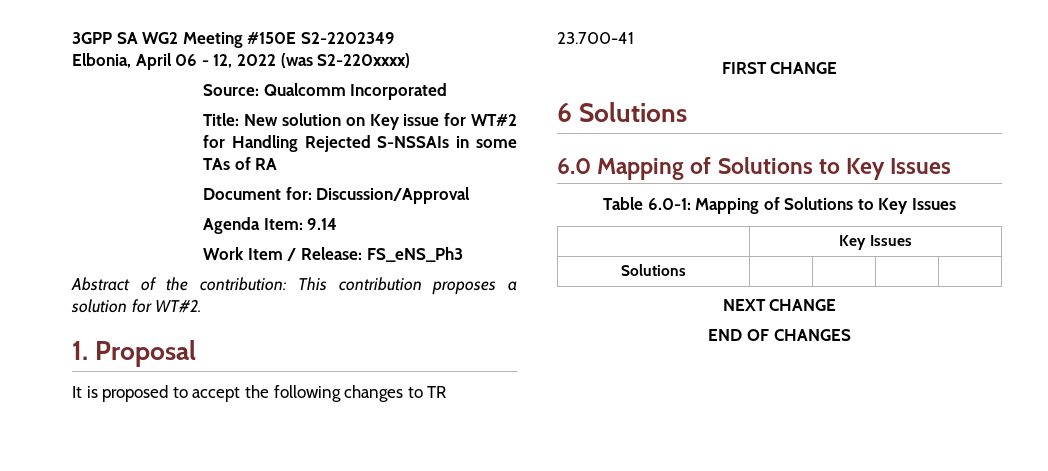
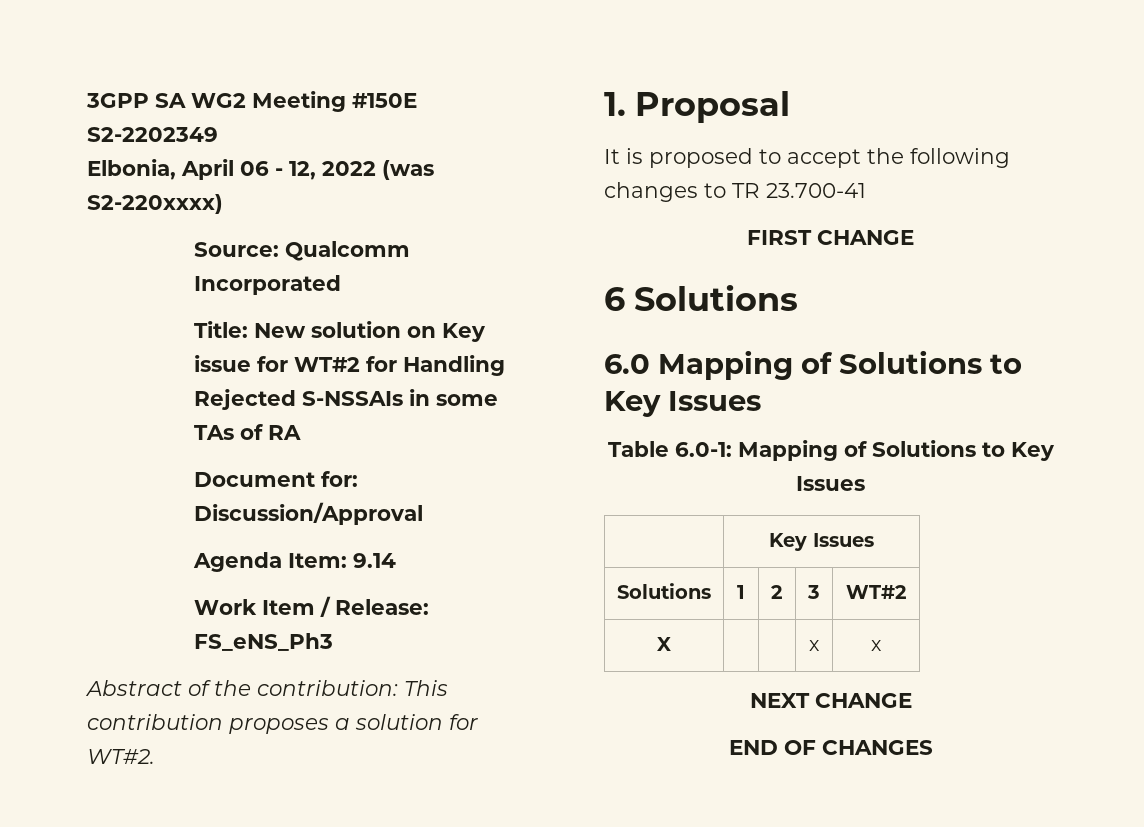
(686, 270) | | | -> [737,585,745,599] [771,585,783,599] [807,585,820,599] [845,585,907,599] [657,637,671,651] [809,640,820,651] [871,640,882,651] 1 | 2 | 3 | WT#2 // X | | | x | x

